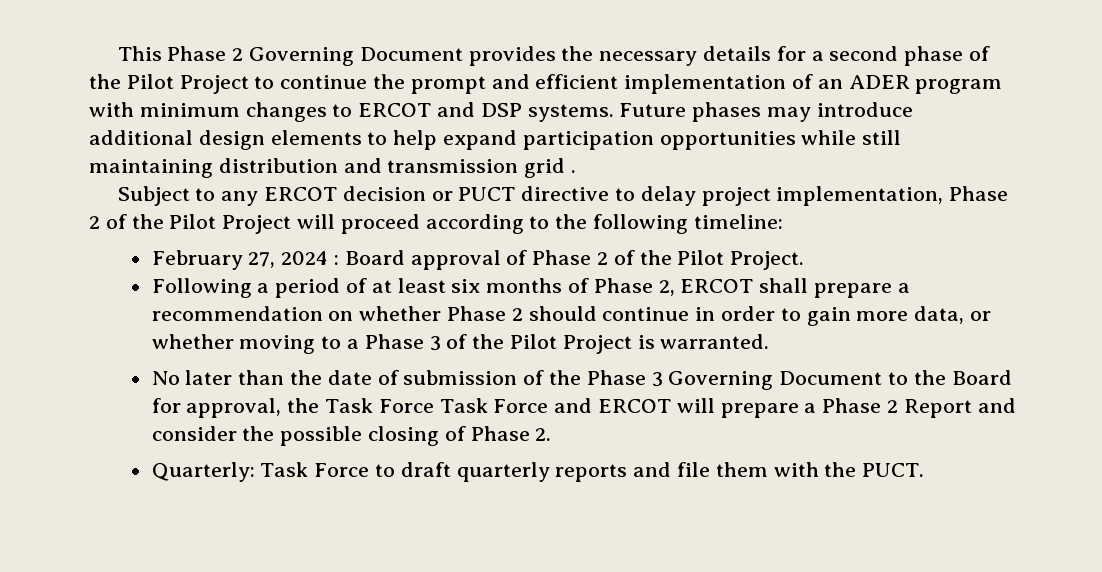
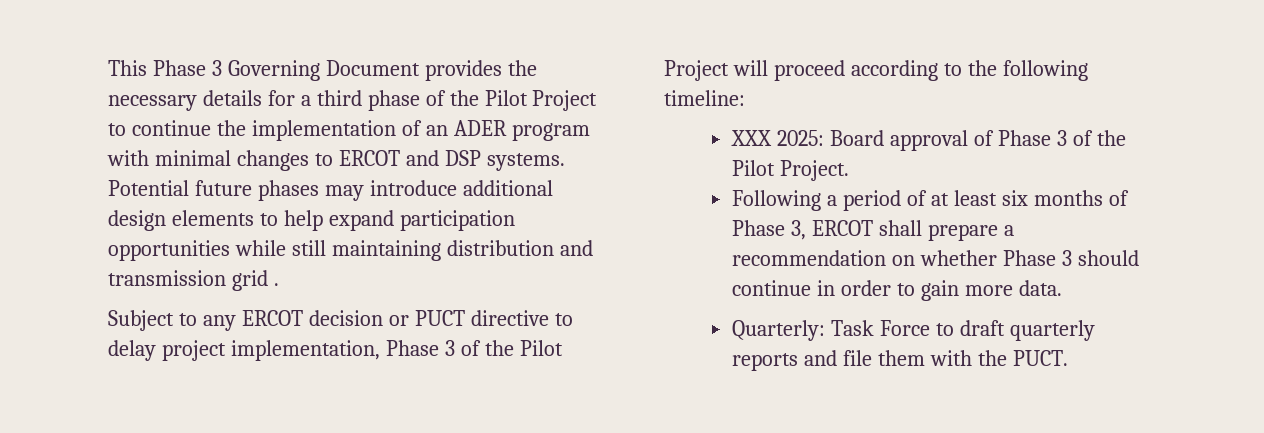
[232,48,244,61] 2 -> [211,60,222,76] 3
[829,46,899,61] second -> [316,90,362,106] third
[410,74,619,94] prompt and efficient -> (246, 128) none
[139,103,240,117] minimum -> [154,150,231,166] minimal
[619,103,687,117] Future -> [108,180,252,196] Potential future
[89,216,100,229] 2 -> [444,340,455,356] 3
[151,250,340,270] February 27, 2024 : -> [731,130,824,146] XXX 2025:
[597,252,609,265] 2 -> [1056,130,1067,146] 3
[658,280,675,296] 2, -> [790,220,806,240] 3,
[511,308,523,321] 2 -> [1061,250,1072,266] 3
[914,306,992,324] [151,334,770,354] [151,370,1012,390] [151,398,1016,418] [151,426,552,446] data, or whether moving to a Phase 3 of the Pilot Project is warranted. // No later than the date of submission of the Phase 3 Governing Document to the Board for approval, the Task Force Task Force and ERCOT will prepare a Phase 2 Report and consider the possible closing of Phase 2. -> [1018,280,1062,296] data.

